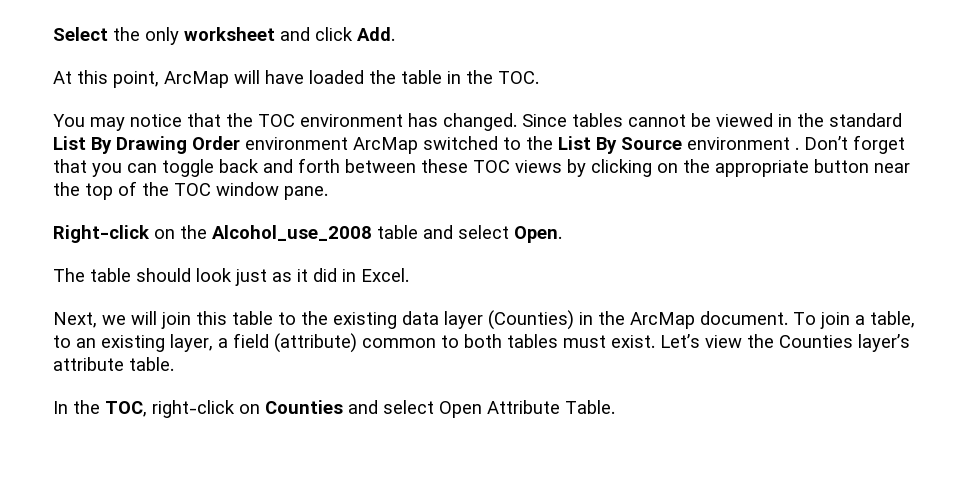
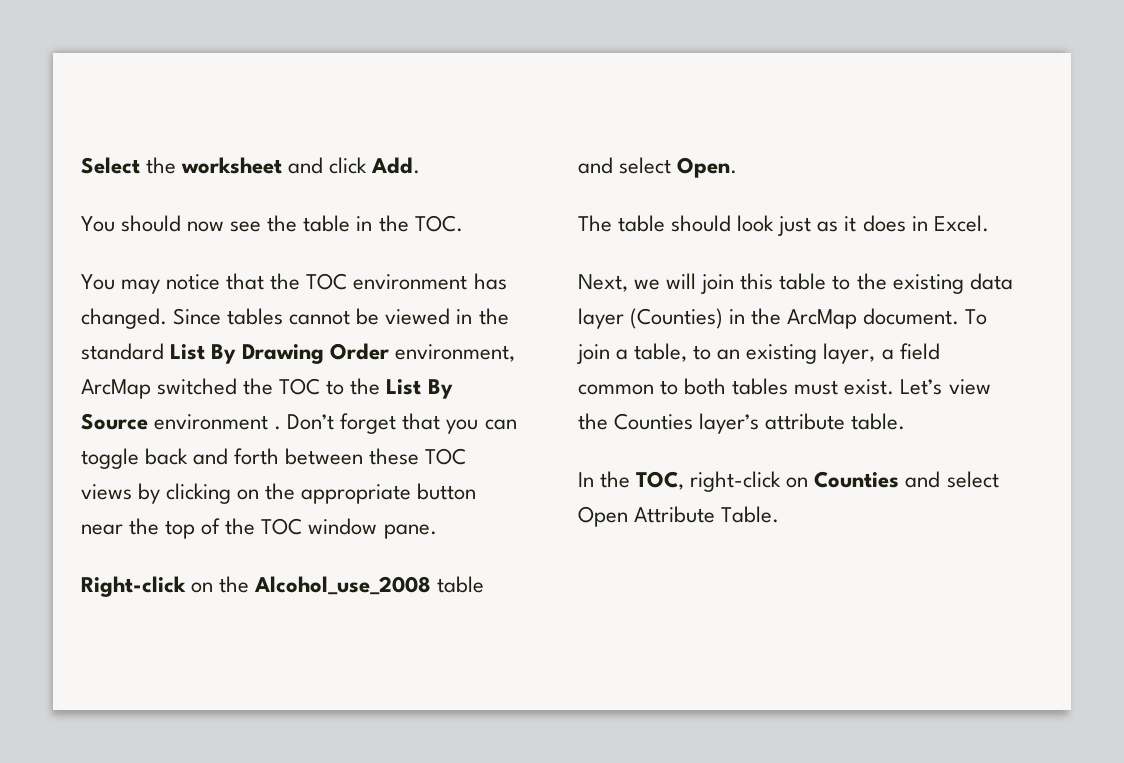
[145,27,179,45] only -> (177, 165) none
[53,70,364,88] At this point, ArcMap will have loaded -> [81,215,262,232] You should now see
[245,137,348,150] environment -> [395,344,516,362] environment,
(498, 143) none -> [243,378,321,395] the TOC
[313,268,337,282] did -> [862,215,906,232] does
[274,333,357,353] (attribute) -> (940, 351) none

